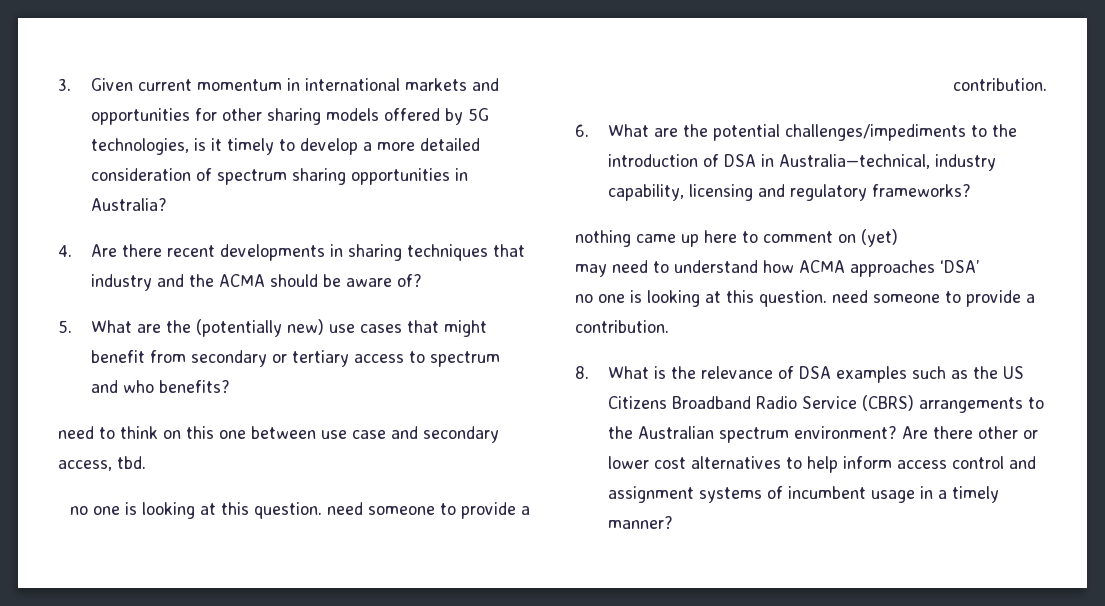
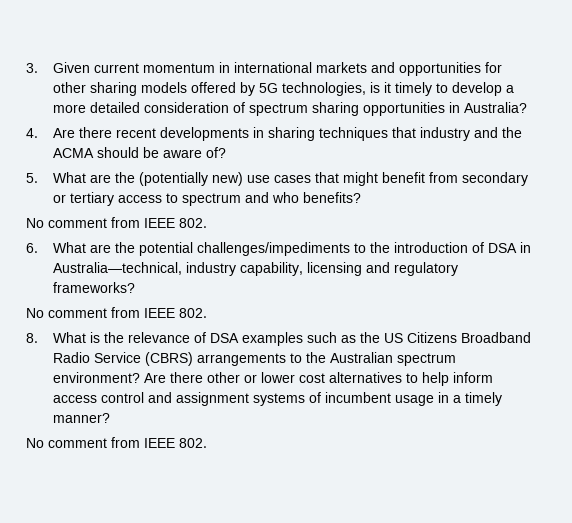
[58,426,499,443] [58,456,146,471] [70,502,530,519] [953,78,1047,91] need to think on this one between use case and secondary access, tbd. // no one is looking at this question. need someone to provide a contribution. -> [26,217,207,228] No comment from IEEE 802.
[575,229,898,247] [575,260,980,277] [575,290,1035,307] [575,320,669,333] nothing came up here to comment on (yet) // may need to understand how ACMA approaches ‘DSA’ // no one is looking at this question. need someone to provide a contribution. -> [26,307,207,318] No comment from IEEE 802.
(674, 522) none -> [26,437,207,448] // No comment from IEEE 802.

